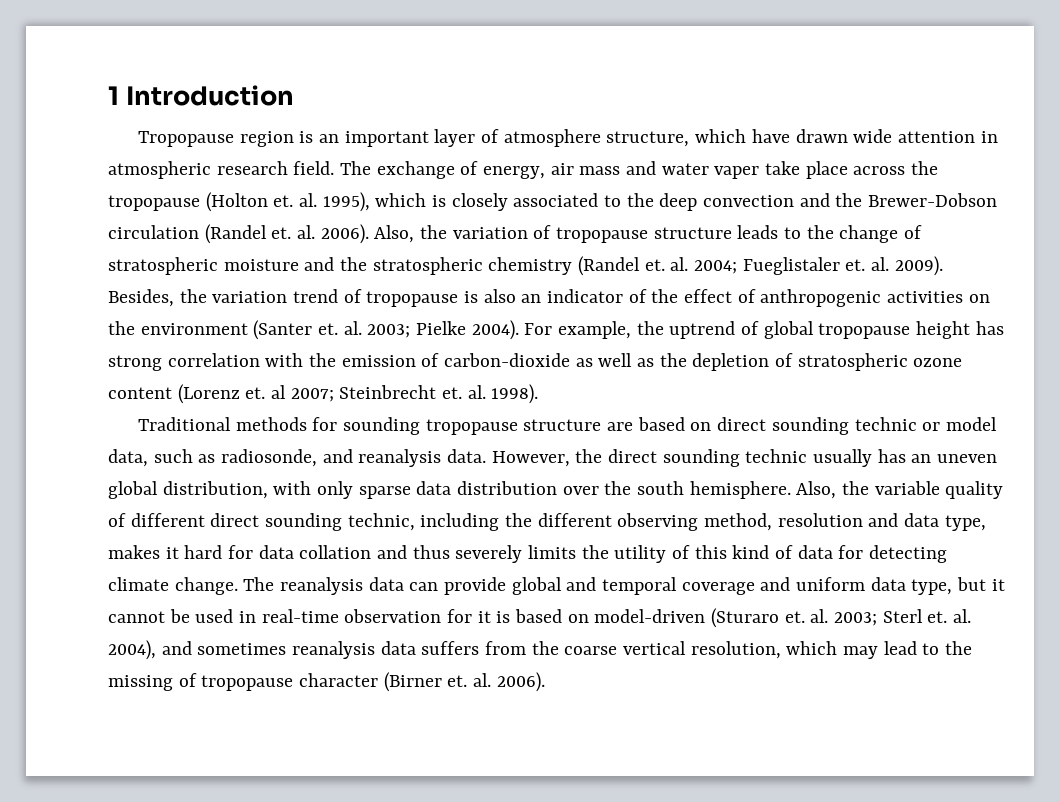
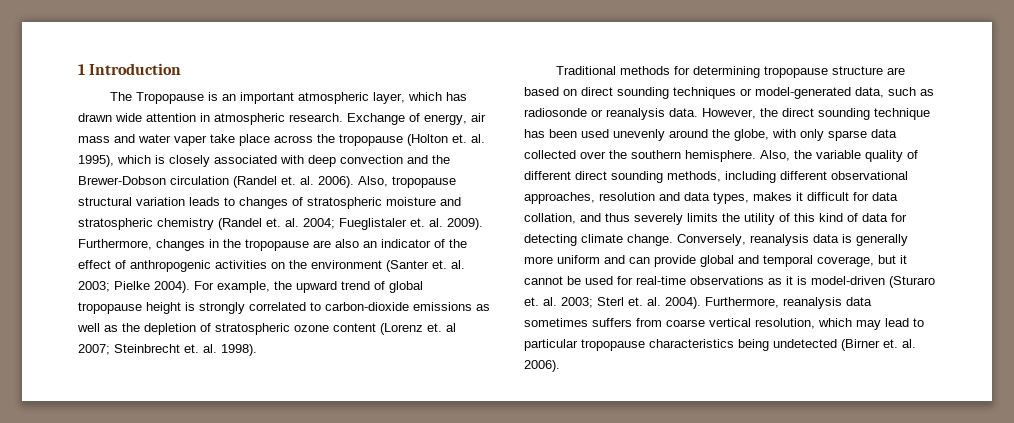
[138,131,294,147] Tropopause region -> [110,92,205,104] The Tropopause
[434,129,790,147] layer of atmosphere structure, which have -> [298,92,468,104] atmospheric layer, which has
[216,161,455,179] research field. The exchange -> [289,113,405,125] research. Exchange
[604,193,654,207] to the -> [280,155,304,164] with
[420,225,899,243] the variation of tropopause structure leads to the change -> [392,176,456,188] [78,197,288,209] tropopause structural variation leads to changes
[340,257,368,271] the -> (461, 201) none
[108,289,479,307] Besides, the variation trend of tropopause is -> [78,239,331,251] Furthermore, changes in the tropopause are
[669,321,736,339] uptrend -> [296,281,370,293] upward trend
[975,321,1004,335] [108,353,571,371] has strong correlation with the emission of carbon-dioxide -> [185,302,472,314] is strongly correlated to carbon-dioxide emissions
[343,417,421,435] sounding -> [693,66,761,78] determining
[854,417,997,431] technic or model -> [673,87,851,99] techniques or model-generated
[221,449,353,467] radiosonde, and -> [524,108,603,117] radiosonde or
[745,449,998,467] [108,481,268,499] technic usually has an uneven global distribution, -> [874,108,930,120] [524,129,769,141] technique has been used unevenly around the globe,
[457,481,558,495] distribution -> [524,150,576,159] collected
[637,481,685,495] south -> [631,150,681,159] southern
[347,513,773,531] technic, including the different observing method, -> [667,171,908,183] [524,192,595,204] methods, including different observational approaches,
[944,515,986,531] type, -> [713,192,749,204] types,
[184,545,223,559] hard -> [807,192,849,201] difficult
[299,545,372,559] collation -> [524,213,576,224] collation,
[243,577,404,595] The reanalysis data -> [677,234,908,246] [524,255,625,264] Conversely, reanalysis data is generally more uniform and
[681,577,953,595] coverage and uniform data type, -> [817,256,874,267] coverage,
[239,609,589,623] in real-time observation for it is based on -> [617,276,807,285] for real-time observations as it is
[108,640,416,660] 2004), and sometimes reanalysis data -> [665,297,872,309] [524,318,588,327] 2004). Furthermore, reanalysis data sometimes
[531,641,559,655] the -> (662, 322) none
[945,641,973,655] [108,673,379,691] the missing of tropopause character -> [524,339,837,351] particular tropopause characteristics being undetected

